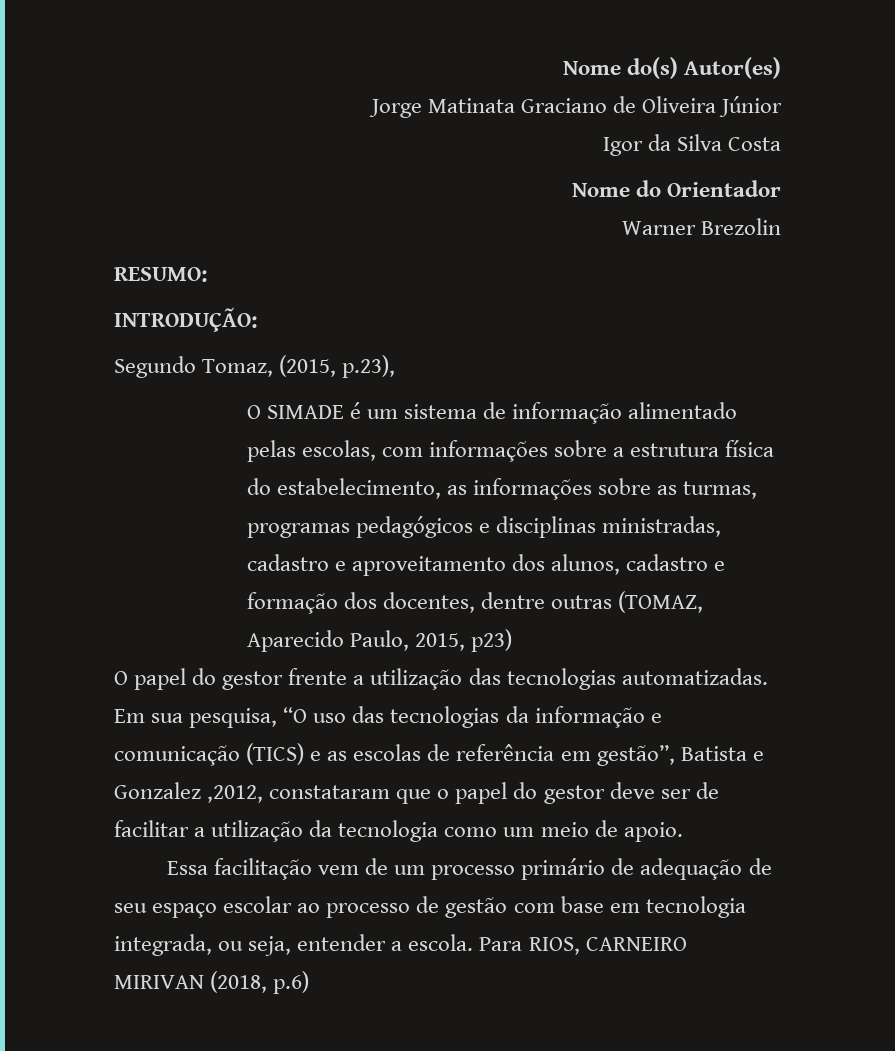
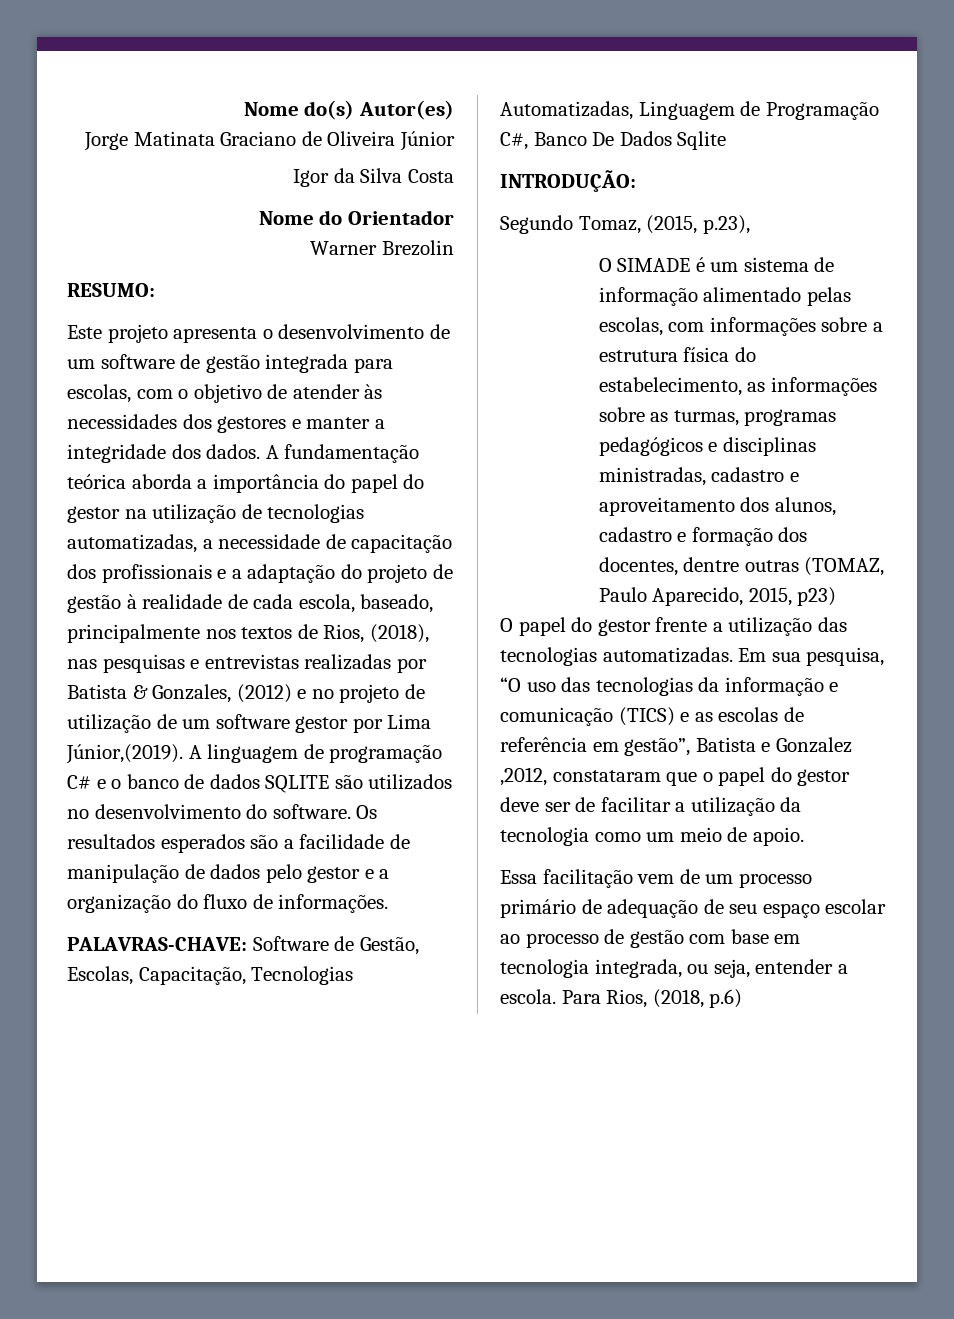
(208, 274) none -> [67,324,450,343] [67,354,393,373] [67,384,383,403] [67,414,385,433] [67,444,420,463] [67,474,425,493] [67,504,365,523] [67,534,453,553] [67,564,453,583] [67,594,434,613] [67,624,429,643] [67,654,427,673] [67,684,425,703] [67,714,432,733] [66,744,443,764] [67,774,453,793] [67,804,378,819] [67,834,410,853] [67,864,390,883] [67,894,389,913] [67,936,419,955] [67,966,354,985] [500,101,879,120] [500,131,727,150] // Este projeto apresenta o desenvolvimento de um software de gestão integrada para escolas, com o objetivo de atender às necessidades dos gestores e manter a integridade dos dados. A fundamentação teórica aborda a importância do papel do gestor na utilização de tecnologias automatizadas, a necessidade de capacitação dos profissionais e a adaptação do projeto de gestão à realidade de cada escola, baseado, principalmente nos textos de Rios, (2018), nas pesquisas e entrevistas realizadas por Batista & Gonzales, (2012) e no projeto de utilização de um software gestor por Lima Júnior,(2019). A linguagem de programação C# e o banco de dados SQLITE são utilizados no desenvolvimento do software. Os resultados esperados são a facilidade de manipulação de dados pelo gestor e a organização do fluxo de informações. // PALAVRAS-CHAVE: Software de Gestão, Escolas, Capacitação, Tecnologias Automatizadas, Linguagem de Programação C#, Banco De Dados Sqlite
[246,630,409,652] Aparecido Paulo, -> [598,587,744,606] Paulo Aparecido,
[528,937,687,955] [114,975,204,989] RIOS, CARNEIRO MIRIVAN -> [606,989,648,1008] Rios,

